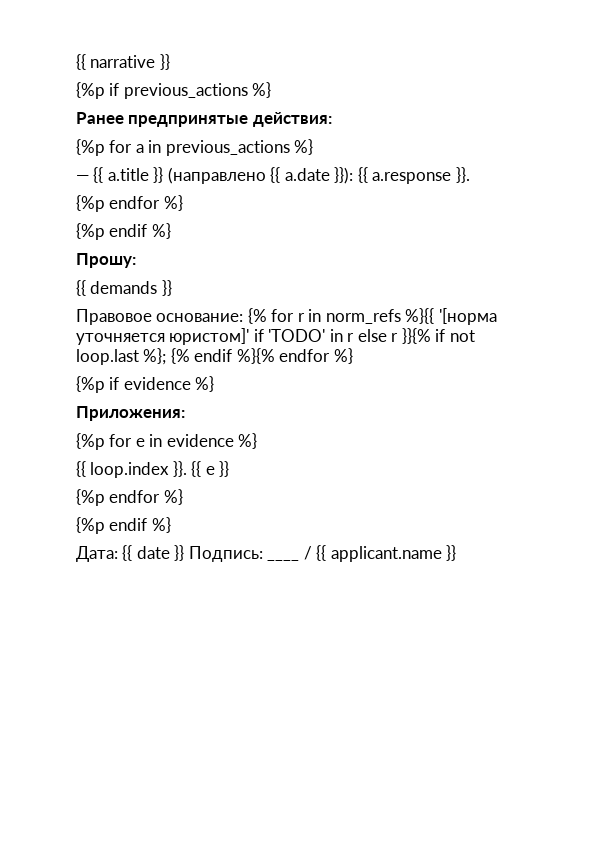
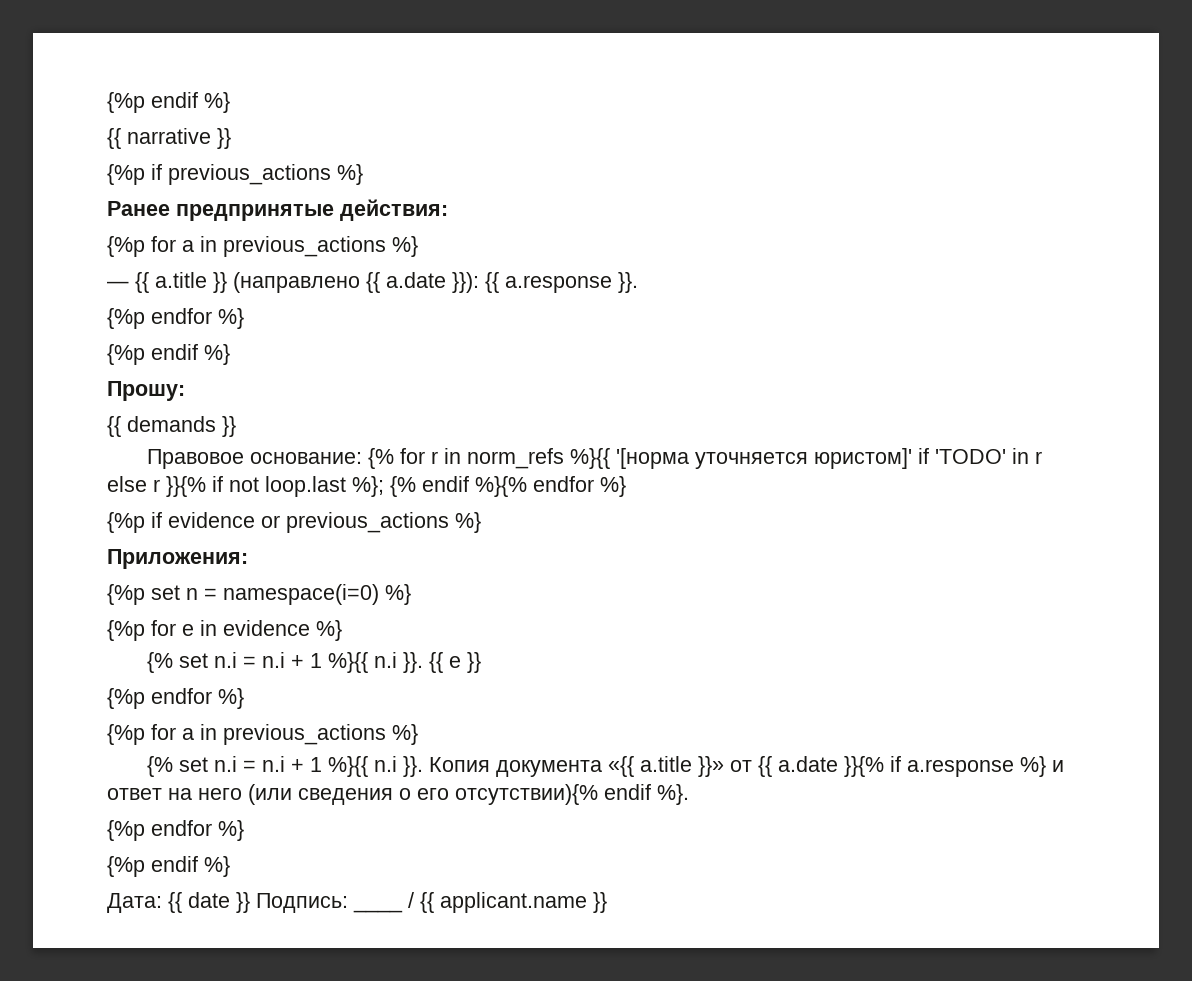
(76, 62) none -> [107,92,230,113] {%p endif %} //
(191, 383) none -> [261,512,449,533] or previous_actions
(185, 413) none -> [107,584,411,605] // {%p set n = namespace(i=0) %}
[76,461,170,478] {{ loop.index -> [147,652,398,673] {% set n.i = n.i + 1 %}{{ n.i
(183, 497) none -> [107,724,418,745] [147,756,1065,777] [107,784,689,805] [107,820,244,841] // {%p for a in previous_actions %} // {% set n.i = n.i + 1 %}{{ n.i }}. Копия документа «{{ a.title }}» от {{ a.date }}{% if a.response %} и ответ на него (или сведения о его отсутствии){% endif %}. // {%p endfor %}

